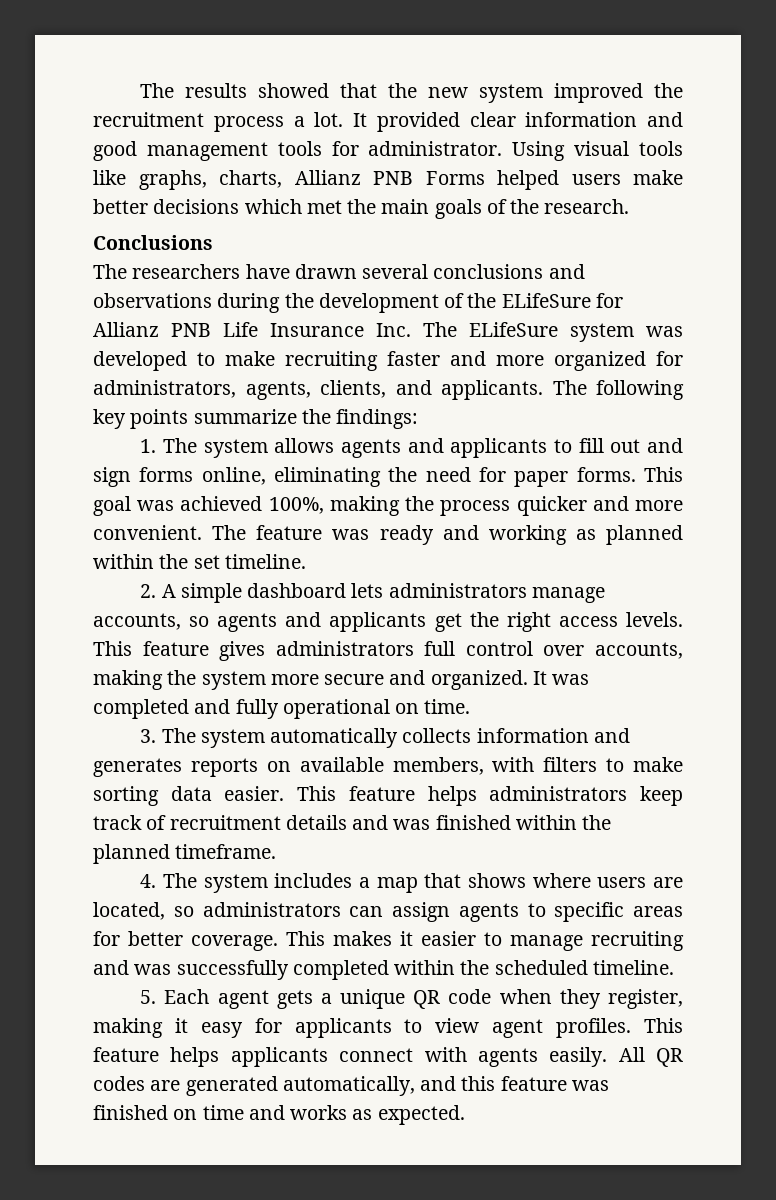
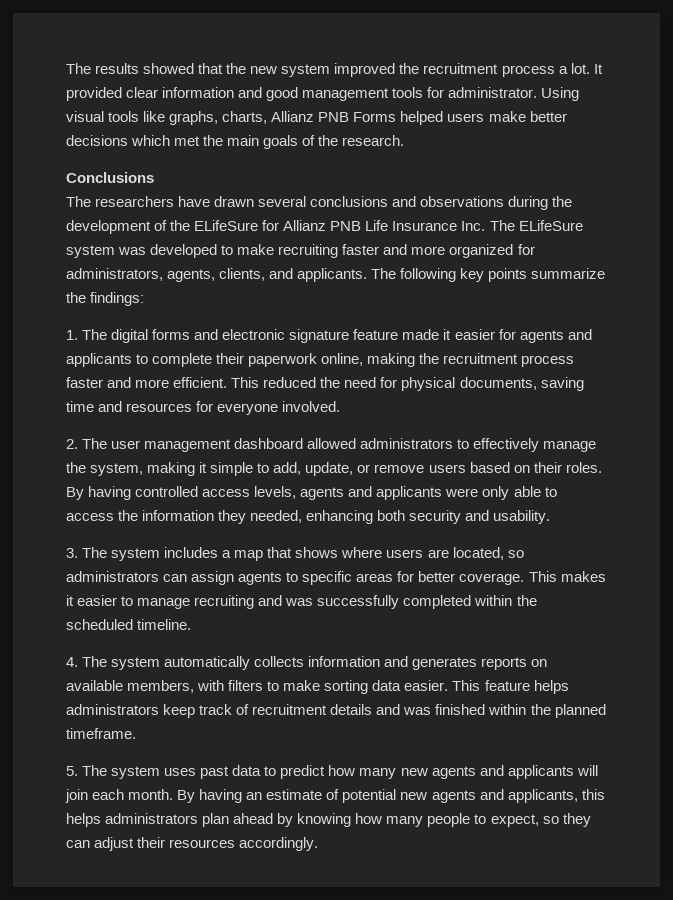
[203,438,683,458] [93,467,683,487] [93,496,683,516] [93,525,683,545] [93,554,306,569] [140,583,605,603] [93,612,683,632] [93,641,683,661] [93,670,590,690] [93,699,471,719] [140,728,630,748] [93,757,683,777] [93,786,683,806] [93,815,612,830] [93,844,277,864] [140,874,157,888] system allows agents and applicants to fill out and sign forms online, eliminating the need for paper forms. This goal was achieved 100%, making the process quicker and more convenient. The feature was ready and working as planned within the set timeline. // 2. A simple dashboard lets administrators manage accounts, so agents and applicants get the right access levels. This feature gives administrators full control over accounts, making the system more secure and organized. It was completed and fully operational on time. // 3. The system automatically collects information and generates reports on available members, with filters to make sorting data easier. This feature helps administrators keep track of recruitment details and was finished within the planned timeframe. // 4. -> [111,329,592,343] [66,353,575,367] [66,377,584,391] [66,401,341,415] [66,438,597,452] [66,462,602,476] [66,486,557,500] [66,510,551,524] [66,548,78,558] digital forms and electronic signature feature made it easier for agents and applicants to complete their paperwork online, making the recruitment process faster and more efficient. This reduced the need for physical documents, saving time and resources for everyone involved. // 2. The user management dashboard allowed administrators to effectively manage the system, making it simple to add, update, or remove users based on their roles. By having controlled access levels, agents and applicants were only able to access the information they needed, enhancing both security and usability. // 3.
[140,989,683,1009] [93,1018,684,1038] [93,1047,683,1067] [93,1076,609,1096] [93,1105,465,1125] 5. Each agent gets a unique QR code when they register, making it easy for applicants to view agent profiles. This feature helps applicants connect with agents easily. All QR codes are generated automatically, and this feature was finished on time and works as expected. -> [66,656,548,670] [66,680,569,694] [66,704,606,718] [66,728,136,739] [66,765,598,779] [65,789,605,803] [66,813,591,827] [66,837,319,851] 4. The system automatically collects information and generates reports on available members, with filters to make sorting data easier. This feature helps administrators keep track of recruitment details and was finished within the planned timeframe. // 5. The system uses past data to predict how many new agents and applicants will join each month. By having an estimate of potential new agents and applicants, this helps administrators plan ahead by knowing how many people to expect, so they can adjust their resources accordingly.

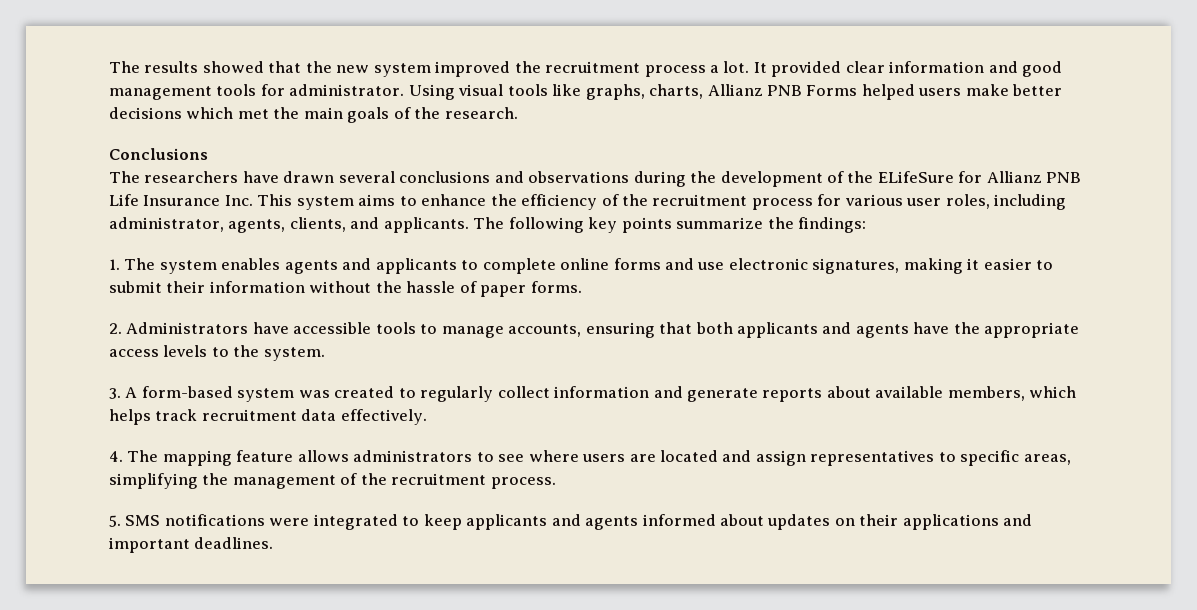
[489,220,583,231] [66,244,535,258] [66,268,163,281] The ELifeSure system was developed to make recruiting faster and more organized for administrators, -> [257,194,1067,210] [109,217,224,232] This system aims to enhance the efficiency of the recruitment process for various user roles, including administrator,
[111,329,516,343] digital forms and electronic signature feature made it easier for -> [159,258,281,274] system enables
[216,353,575,367] [66,377,584,391] [66,401,341,415] [66,438,597,452] [66,462,602,476] [66,486,557,500] [66,510,551,524] [66,547,524,561] [66,571,606,585] [66,595,537,609] [66,619,192,630] [66,656,548,670] [66,680,569,694] [66,704,606,718] [66,728,136,739] [66,765,598,779] [65,789,605,803] [66,813,591,827] [66,837,319,851] their paperwork online, making the recruitment process faster and more efficient. This reduced the need for physical documents, saving time and resources for everyone involved. // 2. The user management dashboard allowed administrators to effectively manage the system, making it simple to add, update, or remove users based on their roles. By having controlled access levels, agents and applicants were only able to access the information they needed, enhancing both security and usability. // 3. The system includes a map that shows where users are located, so administrators can assign agents to specific areas for better coverage. This makes it easier to manage recruiting and was successfully completed within the scheduled timeline. // 4. The system automatically collects information and generates reports on available members, with filters to make sorting data easier. This feature helps administrators keep track of recruitment details and was finished within the planned timeframe. // 5. The system uses past data to predict how many new agents and applicants will join each month. By having an estimate of potential new agents and applicants, this helps administrators plan ahead by knowing how many people to expect, so they can adjust their resources accordingly. -> [560,258,1054,274] [109,281,582,297] [109,322,1080,338] [109,345,325,361] [109,386,1077,402] [109,409,427,425] [109,450,1071,466] [109,473,556,489] [109,514,1033,530] [109,537,274,553] online forms and use electronic signatures, making it easier to submit their information without the hassle of paper forms. // 2. Administrators have accessible tools to manage accounts, ensuring that both applicants and agents have the appropriate access levels to the system. // 3. A form-based system was created to regularly collect information and generate reports about available members, which helps track recruitment data effectively. // 4. The mapping feature allows administrators to see where users are located and assign representatives to specific areas, simplifying the management of the recruitment process. // 5. SMS notifications were integrated to keep applicants and agents informed about updates on their applications and important deadlines.

